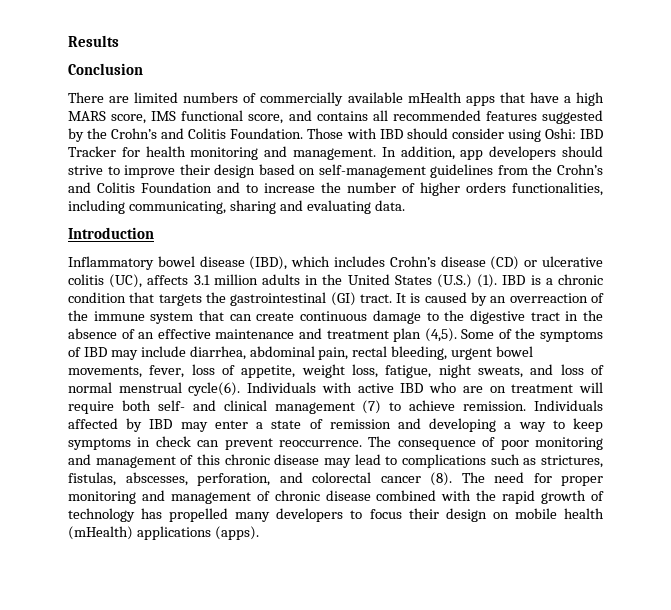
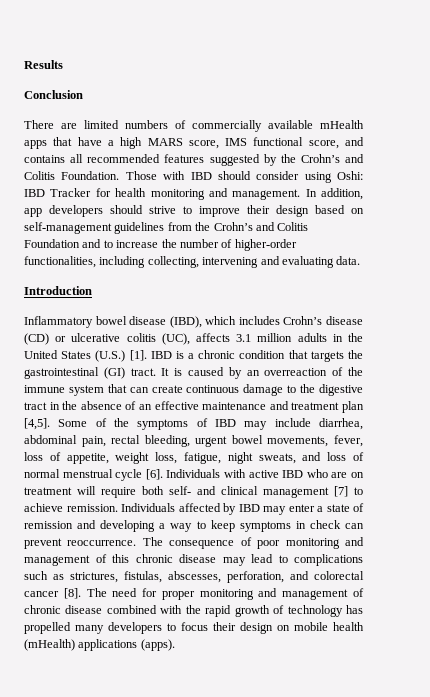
[420,182,603,196] [68,200,276,214] higher orders functionalities, including communicating, sharing -> [234,239,297,251] [24,256,259,268] higher-order functionalities, including collecting, intervening
[477,274,498,288] (1). -> [129,350,147,361] [1].
[424,328,457,342] (4,5). -> [24,418,50,430] [4,5].
[188,382,241,396] cycle(6). -> [115,469,163,481] cycle [6].
[362,400,382,414] (7) -> [334,486,348,497] [7]
[430,472,452,486] (8). -> [63,588,81,599] [8].

